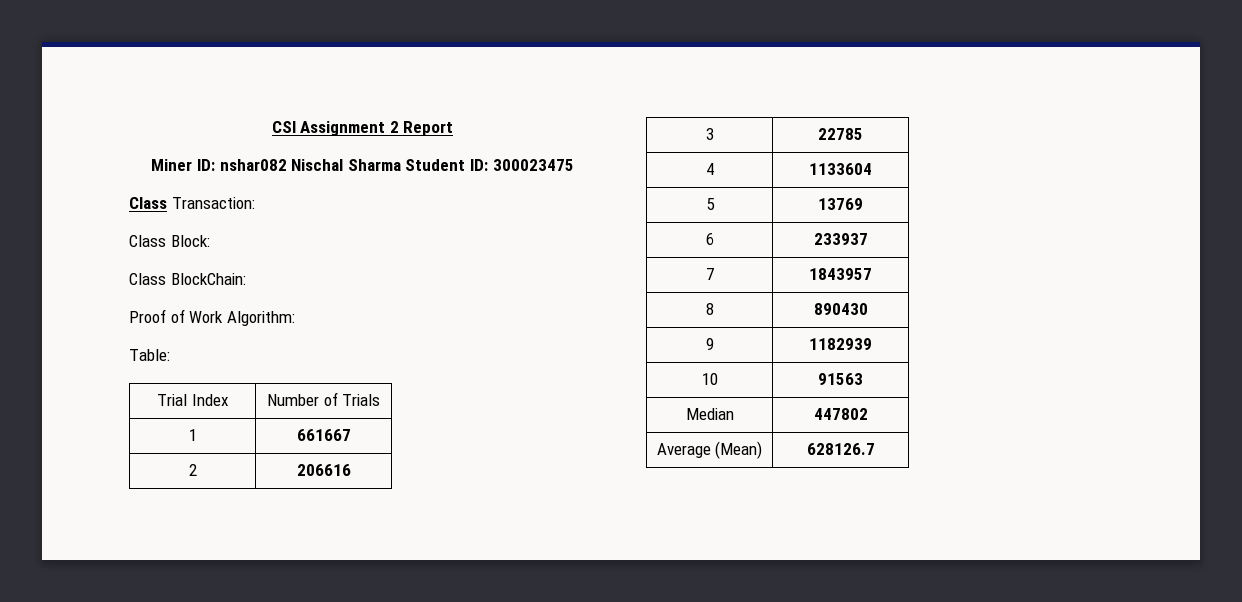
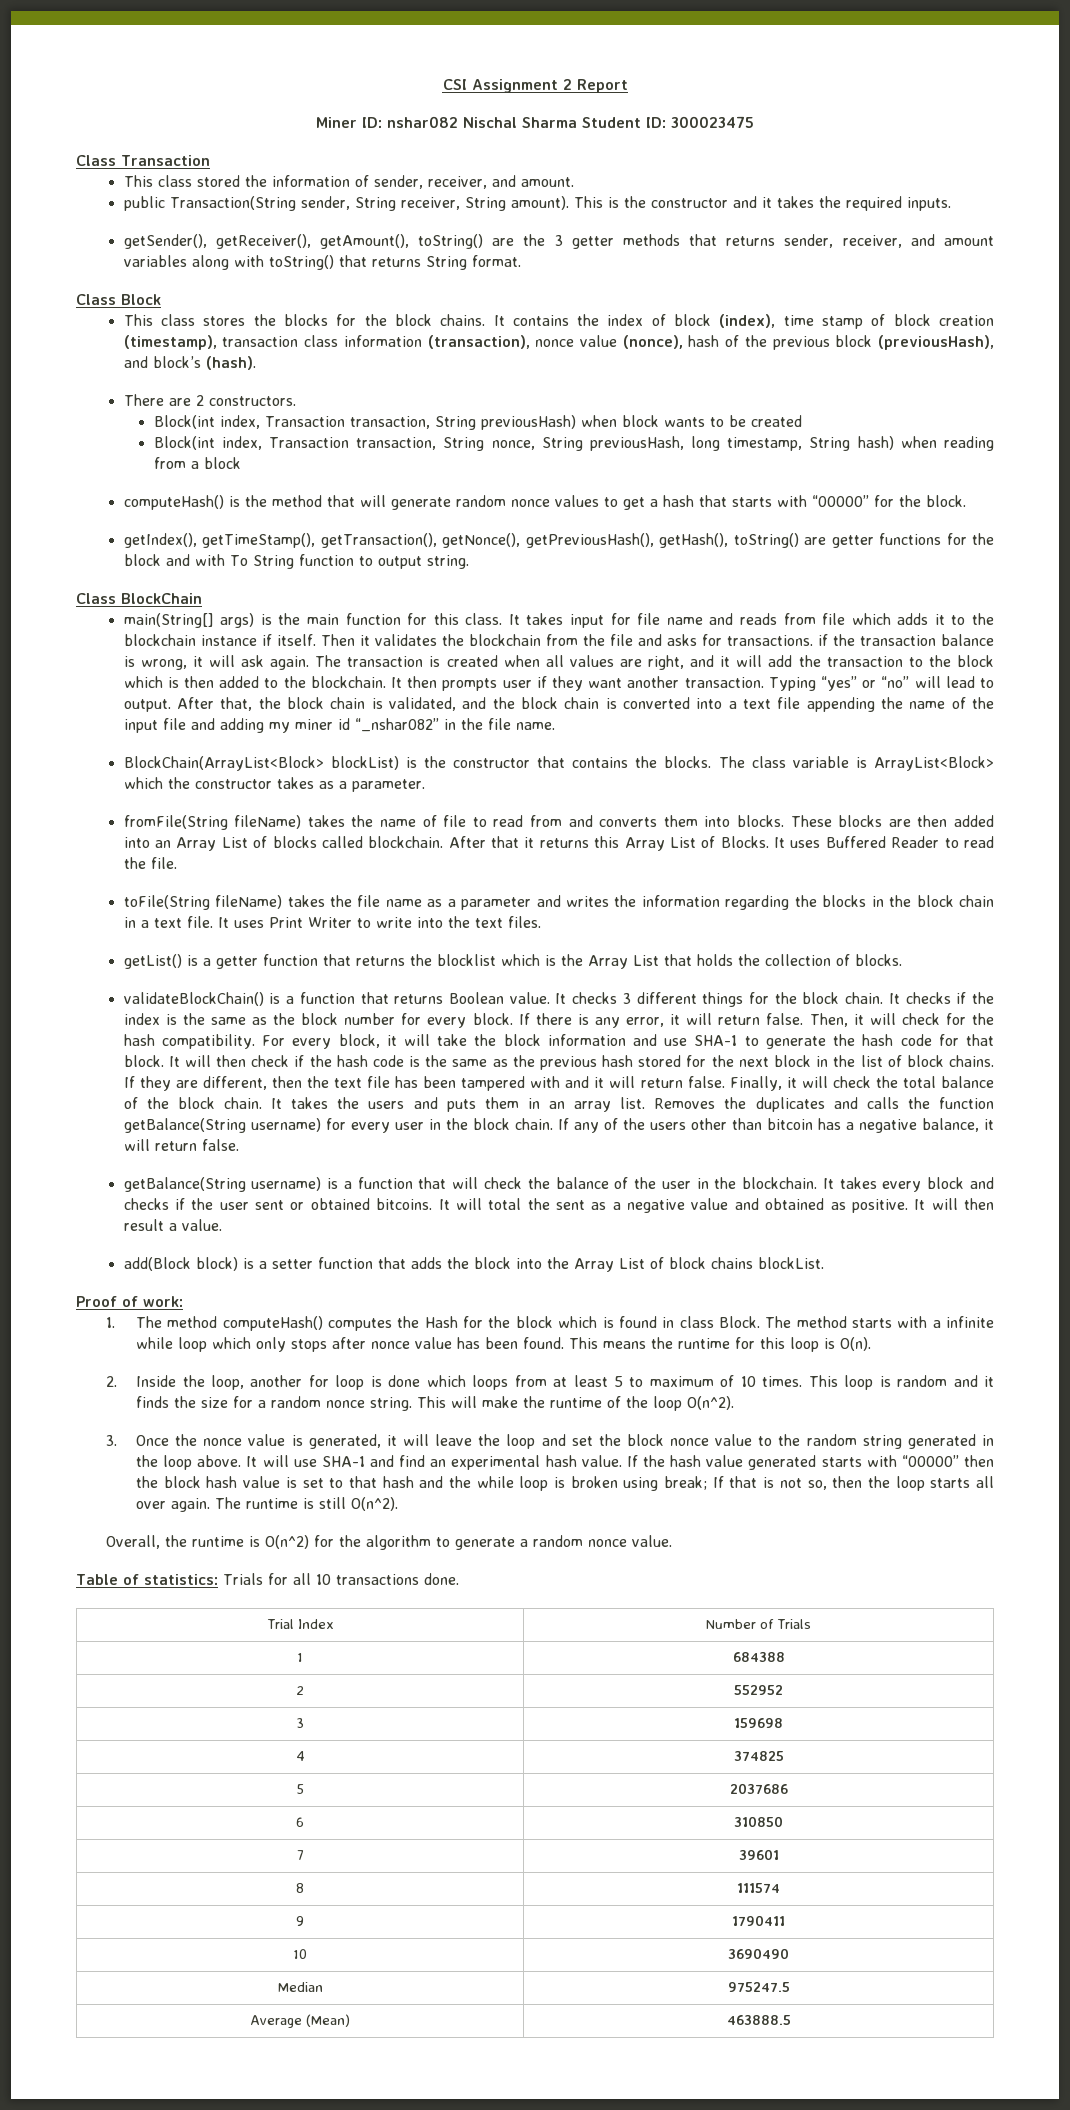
[171,197,255,209] [129,235,210,247] [129,273,246,285] [129,309,295,326] [129,349,170,361] Transaction: // Class Block: // Class BlockChain: // Proof of Work Algorithm: // Table: -> [121,155,210,166] [123,175,574,189] [123,196,951,211] [123,234,995,249] [123,255,521,270] [76,294,161,305] [123,314,995,329] [123,335,995,350] [123,356,256,370] [123,394,296,406] [153,415,802,430] [153,436,994,451] [153,457,241,469] [123,495,966,510] [123,533,995,548] [123,554,469,569] [76,593,202,604] [123,613,995,628] [123,634,994,646] [123,655,995,670] [123,676,994,691] [123,697,995,712] [123,718,555,733] [123,756,994,771] [123,777,425,792] [123,815,994,830] [123,836,994,851] [123,857,177,869] [123,895,995,910] [123,916,541,928] [123,954,902,969] [123,992,995,1007] [123,1013,995,1028] [123,1034,995,1049] [123,1055,994,1070] [123,1076,994,1091] [123,1097,995,1112] [123,1118,995,1133] [123,1139,239,1151] [123,1177,994,1192] [123,1198,995,1213] [123,1219,222,1231] [123,1257,824,1272] [76,1296,183,1307] [106,1316,995,1331] [136,1337,872,1352] [106,1375,994,1390] [136,1396,735,1411] [106,1434,994,1449] [136,1455,995,1470] [136,1476,995,1491] [136,1497,399,1512] [106,1535,673,1550] [76,1573,459,1585] Transaction // This class stored the information of sender, receiver, and amount. // public Transaction(String sender, String receiver, String amount). This is the constructor and it takes the required inputs. // getSender(), getReceiver(), getAmount(), toString() are the 3 getter methods that returns sender, receiver, and amount variables along with toString() that returns String format. // Class Block // This class stores the blocks for the block chains. It contains the index of block (index), time stamp of block creation (timestamp), transaction class information (transaction), nonce value (nonce), hash of the previous block (previousHash), and block’s (hash). // There are 2 constructors. // Block(int index, Transaction transaction, String previousHash) when block wants to be created // Block(int index, Transaction transaction, String nonce, String previousHash, long timestamp, String hash) when reading from a block // computeHash() is the method that will generate random nonce values to get a hash that starts with “00000” for the block. // getIndex(), getTimeStamp(), getTransaction(), getNonce(), getPreviousHash(), getHash(), toString() are getter functions for the block and with To String function to output string. // Class BlockChain // main(String[] args) is the main function for this class. It takes input for file name and reads from file which adds it to the blockchain instance if itself. Then it validates the blockchain from the file and asks for transactions. if the transaction balance is wrong, it will ask again. The transaction is created when all values are right, and it will add the transaction to the block which is then added to the blockchain. It then prompts user if they want another transaction. Typing “yes” or “no” will lead to output. After that, the block chain is validated, and the block chain is converted into a text file appending the name of the input file and adding my miner id “_nshar082” in the file name. // BlockChain(ArrayList<Block> blockList) is the constructor that contains the blocks. The class variable is ArrayList<Block> which the constructor takes as a parameter. // fromFile(String fileName) takes the name of file to read from and converts them into blocks. These blocks are then added into an Array List of blocks called blockchain. After that it returns this Array List of Blocks. It uses Buffered Reader to read the file. // toFile(String fileName) takes the file name as a parameter and writes the information regarding the blocks in the block chain in a text file. It uses Print Writer to write into the text files. // getList() is a getter function that returns the blocklist which is the Array List that holds the collection of blocks. // validateBlockChain() is a function that returns Boolean value. It checks 3 different things for the block chain. It checks if the index is the same as the block number for every block. If there is any error, it will return false. Then, it will check for the hash compatibility. For every block, it will take the block information and use SHA-1 to generate the hash code for that block. It will then check if the hash code is the same as the previous hash stored for the next block in the list of block chains. If they are different, then the text file has been tampered with and it will return false. Finally, it will check the total balance of the block chain. It takes the users and puts them in an array list. Removes the duplicates and calls the function getBalance(String username) for every user in the block chain. If any of the users other than bitcoin has a negative balance, it will return false. // getBalance(String username) is a function that will check the balance of the user in the blockchain. It takes every block and checks if the user sent or obtained bitcoins. It will total the sent as a negative value and obtained as positive. It will then result a value. // add(Block block) is a setter function that adds the block into the Array List of block chains blockList. // Proof of work: // 1. The method computeHash() computes the Hash for the block which is found in class Block. The method starts with a infinite while loop which only stops after nonce value has been found. This means the runtime for this loop is O(n). // 2. Inside the loop, another for loop is done which loops from at least 5 to maximum of 10 times. This loop is random and it finds the size for a random nonce string. This will make the runtime of the loop O(n^2). // 3. Once the nonce value is generated, it will leave the loop and set the block nonce value to the random string generated in the loop above. It will use SHA-1 and find an experimental hash value. If the hash value generated starts with “00000” then the block hash value is set to that hash and the while loop is broken using break; If that is not so, then the loop starts all over again. The runtime is still O(n^2). // Overall, the runtime is O(n^2) for the algorithm to generate a random nonce value. // Table of statistics: Trials for all 10 transactions done.
[296,429,351,441] 661667 -> [732,1652,785,1662] 684388
[296,464,351,476] 206616 -> [734,1685,783,1695] 552952
[818,128,863,140] 22785 -> [734,1718,783,1728] 159698
[809,163,872,175] 1133604 -> [733,1751,784,1761] 374825
[818,198,863,210] 13769 -> [729,1783,788,1794] 2037686
[813,233,868,245] 233937 -> [734,1816,783,1827] 310850
[809,268,872,280] 1843957 -> [738,1849,779,1860] 39601
[813,303,868,315] 890430 -> [737,1883,780,1893] 111574
[809,338,872,350] 1182939 -> [732,1915,785,1926] 1790411
[818,373,863,385] 91563 -> [728,1948,789,1959] 3690490
[813,408,868,420] 447802 -> [727,1982,790,1992] 975247.5
[806,443,875,455] 628126.7 -> [726,2015,791,2025] 463888.5

